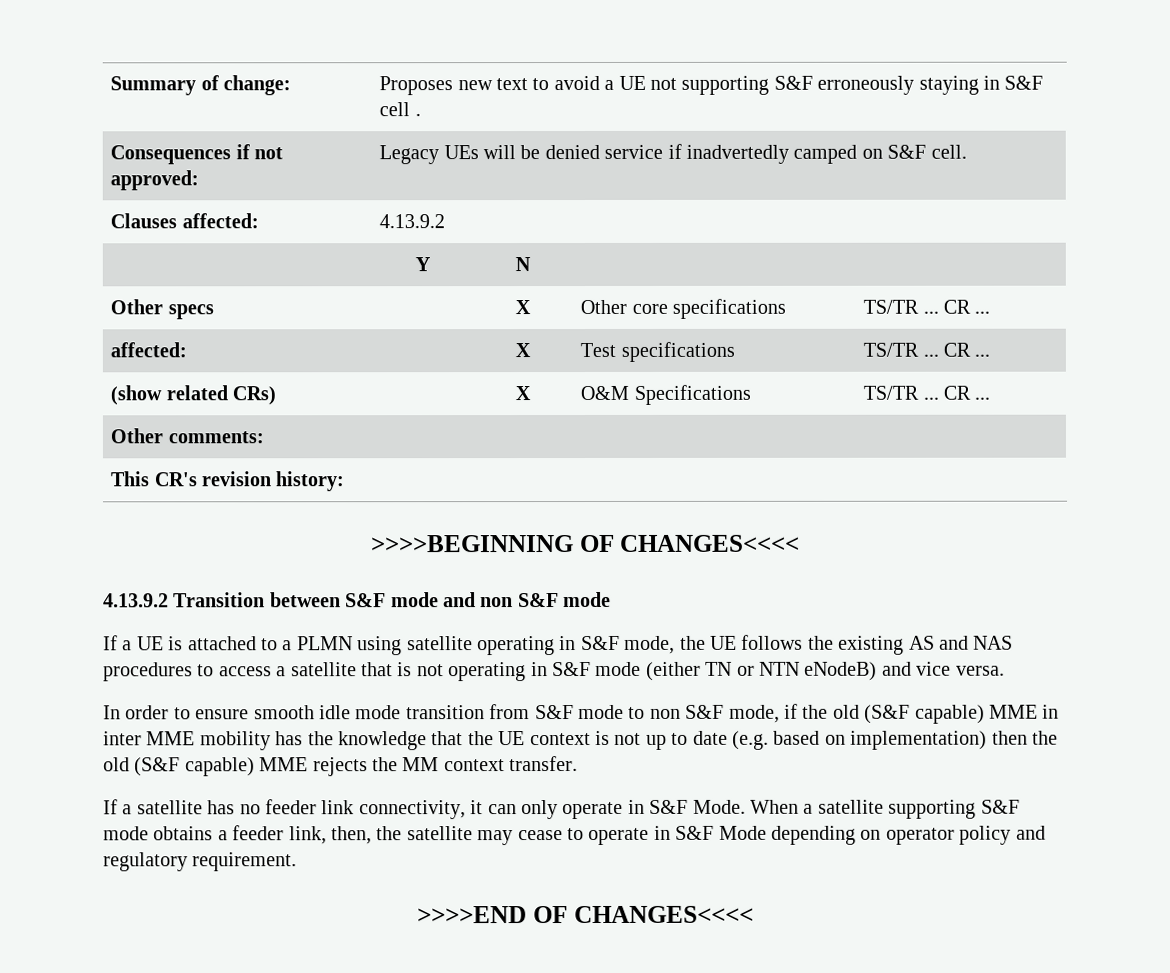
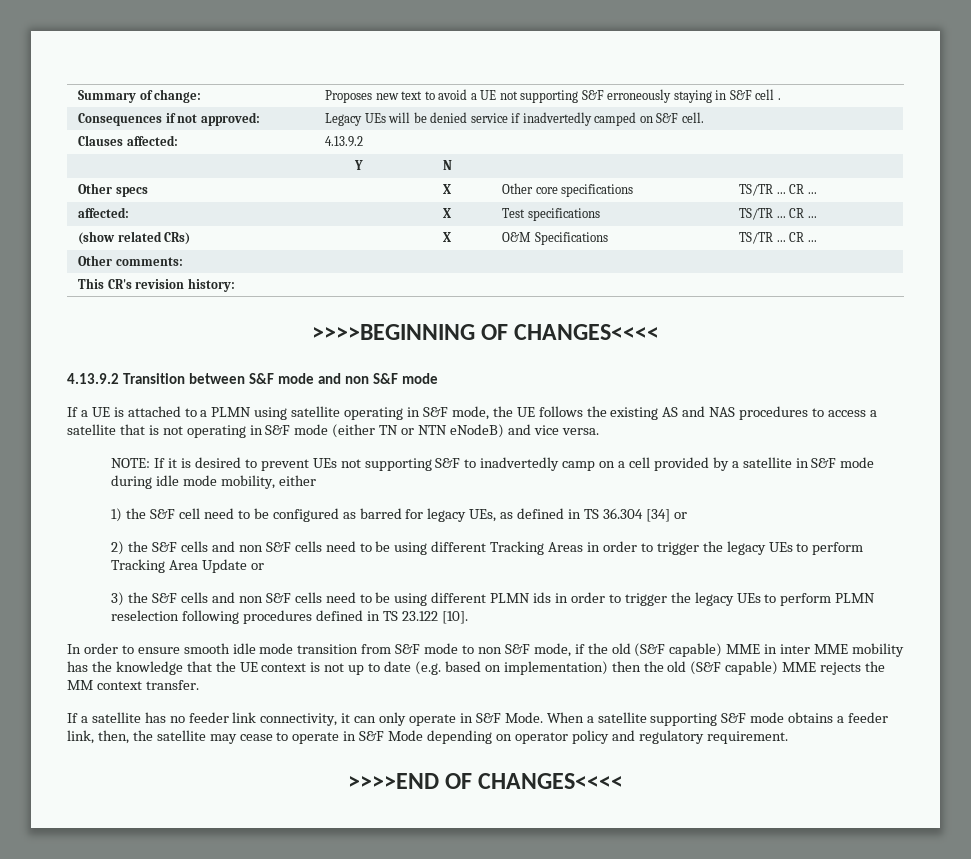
(1005, 670) none -> [111,457,875,471] [111,475,316,489] [111,508,687,522] [111,541,864,555] [111,559,265,573] [111,592,876,606] [111,610,468,624] // NOTE: If it is desired to prevent UEs not supporting S&F to inadvertedly camp on a cell provided by a satellite in S&F mode during idle mode mobility, either // 1) the S&F cell need to be configured as barred for legacy UEs, as defined in TS 36.304 [34] or // 2) the S&F cells and non S&F cells need to be using different Tracking Areas in order to trigger the legacy UEs to perform Tracking Area Update or // 3) the S&F cells and non S&F cells need to be using different PLMN ids in order to trigger the legacy UEs to perform PLMN reselection following procedures defined in TS 23.122 [10].

